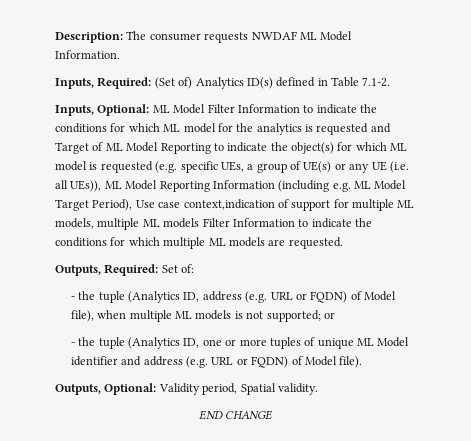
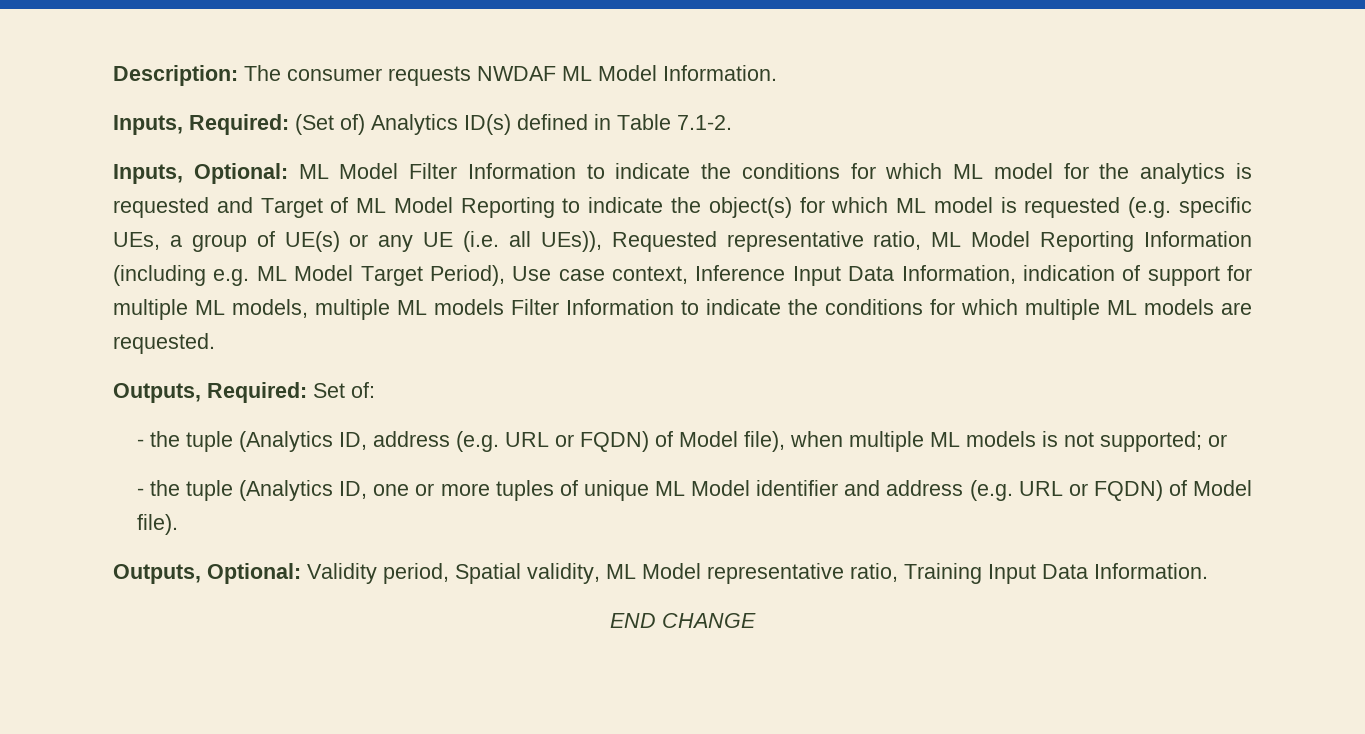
(102, 186) none -> [611,231,922,252] Requested representative ratio,
[183,199,275,210] context,indication -> [612,265,1115,286] context, Inference Input Data Information, indication
[277,383,318,395] validity. -> [527,563,1208,584] validity, ML Model representative ratio, Training Input Data Information.

